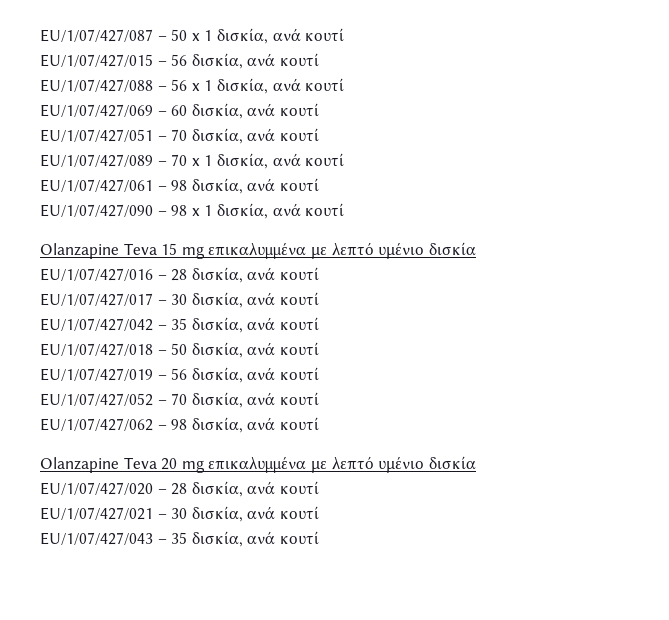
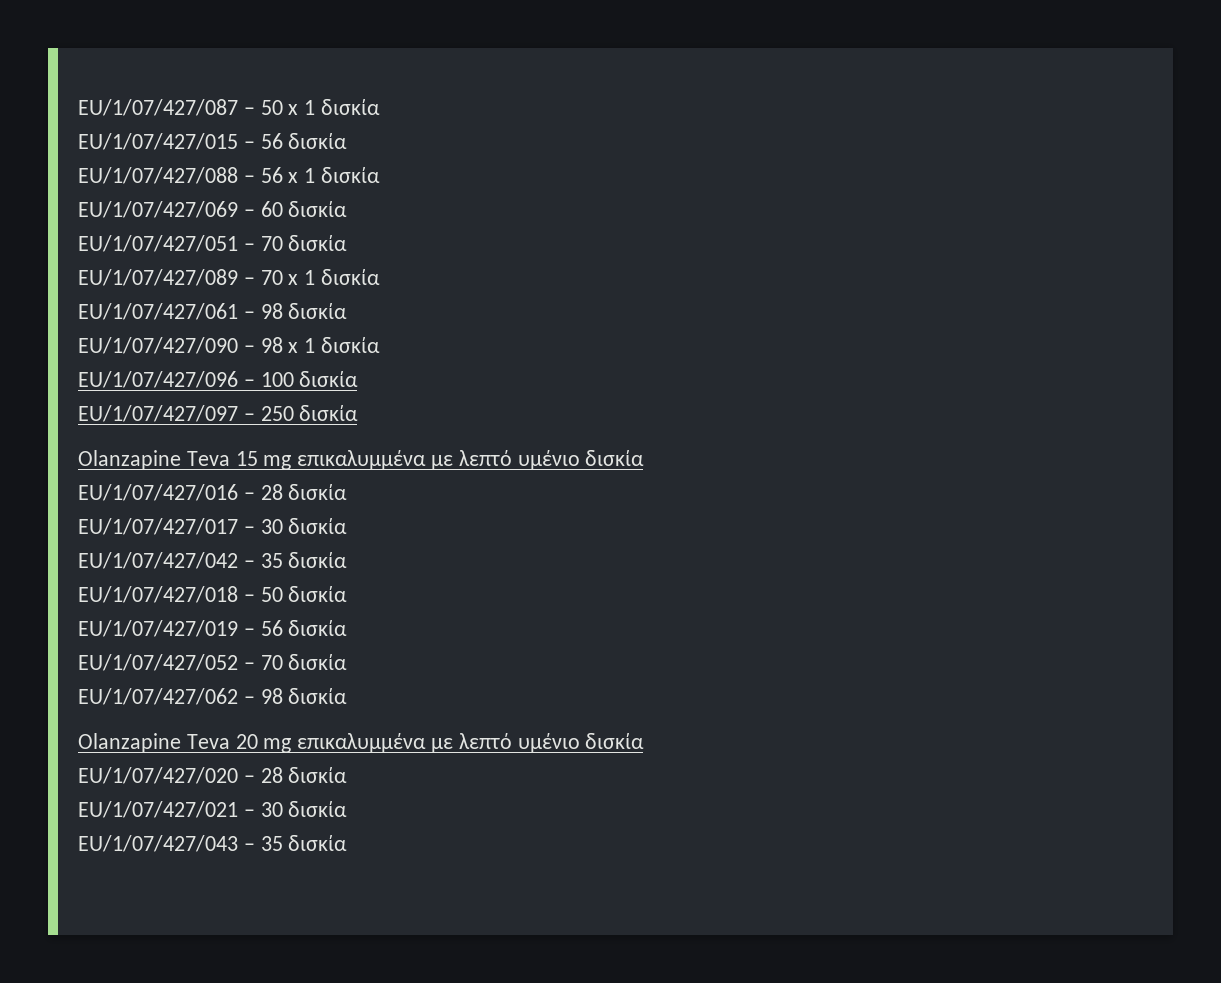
[216,28,345,44] δισκία, ανά κουτί -> [321,99,381,115] δισκία
[191,53,319,69] δισκία, ανά κουτί -> [288,133,348,149] δισκία
[216,78,345,94] δισκία, ανά κουτί -> [321,167,381,183] δισκία
[191,103,319,119] δισκία, ανά κουτί -> [288,201,348,217] δισκία
[191,128,319,144] δισκία, ανά κουτί -> [288,235,348,251] δισκία
[216,153,345,169] δισκία, ανά κουτί -> [321,269,381,285] δισκία
[191,178,319,194] δισκία, ανά κουτί -> [288,303,348,319] δισκία
[216,203,345,219] δισκία, ανά κουτί -> [321,337,381,353] [78,371,359,388] [78,405,359,422] δισκία // EU/1/07/427/096 – 100 δισκία // EU/1/07/427/097 – 250 δισκία
[191,267,319,283] δισκία, ανά κουτί -> [288,484,348,500] δισκία
[191,292,319,308] δισκία, ανά κουτί -> [288,518,348,534] δισκία
[191,317,319,333] δισκία, ανά κουτί -> [288,552,348,568] δισκία
[191,342,319,358] δισκία, ανά κουτί -> [288,586,348,602] δισκία
[191,367,319,383] δισκία, ανά κουτί -> [288,620,348,636] δισκία
[191,392,319,408] δισκία, ανά κουτί -> [288,654,348,670] δισκία
[191,417,319,433] δισκία, ανά κουτί -> [288,688,348,704] δισκία
[191,481,319,497] δισκία, ανά κουτί -> [288,767,348,783] δισκία
[191,506,319,522] δισκία, ανά κουτί -> [288,801,348,817] δισκία
[191,531,319,547] δισκία, ανά κουτί -> [288,835,348,851] δισκία

